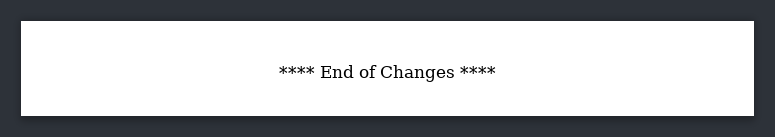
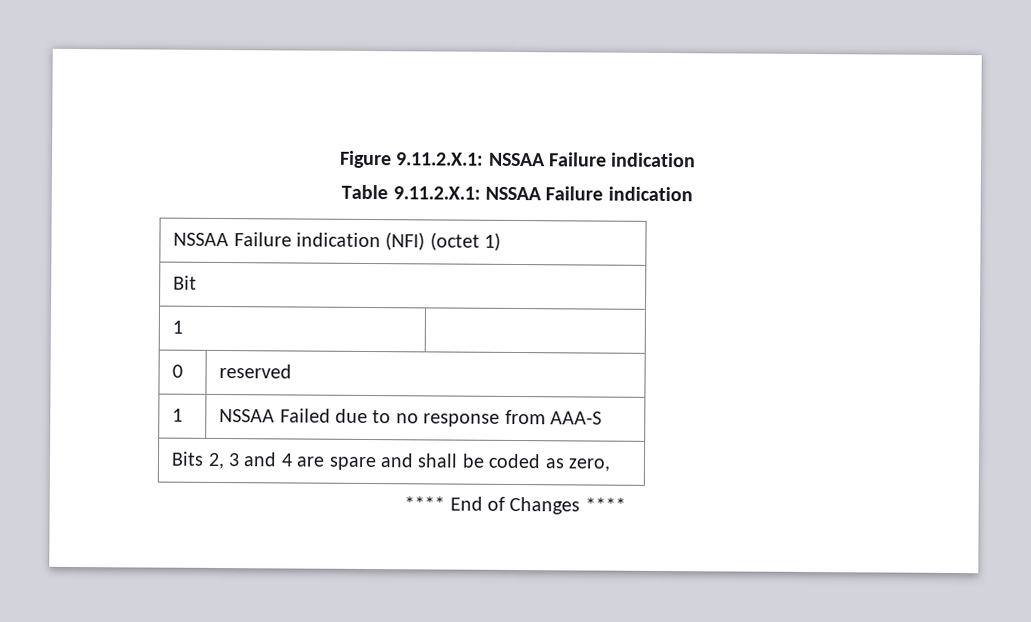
(279, 72) none -> [338,150,697,169] [341,184,693,202] [173,232,502,251] [173,275,198,290] [172,320,184,334] [172,364,184,378] [219,363,293,379] [172,408,184,422] [219,408,602,427] [171,451,610,472] Figure 9.11.2.X.1: NSSAA Failure indication // Table 9.11.2.X.1: NSSAA Failure indication // NSSAA Failure indication (NFI) (octet 1) // Bit // 1 | // 0 | reserved // 1 | NSSAA Failed due to no response from AAA-S // Bits 2, 3 and 4 are spare and shall be coded as zero, //

